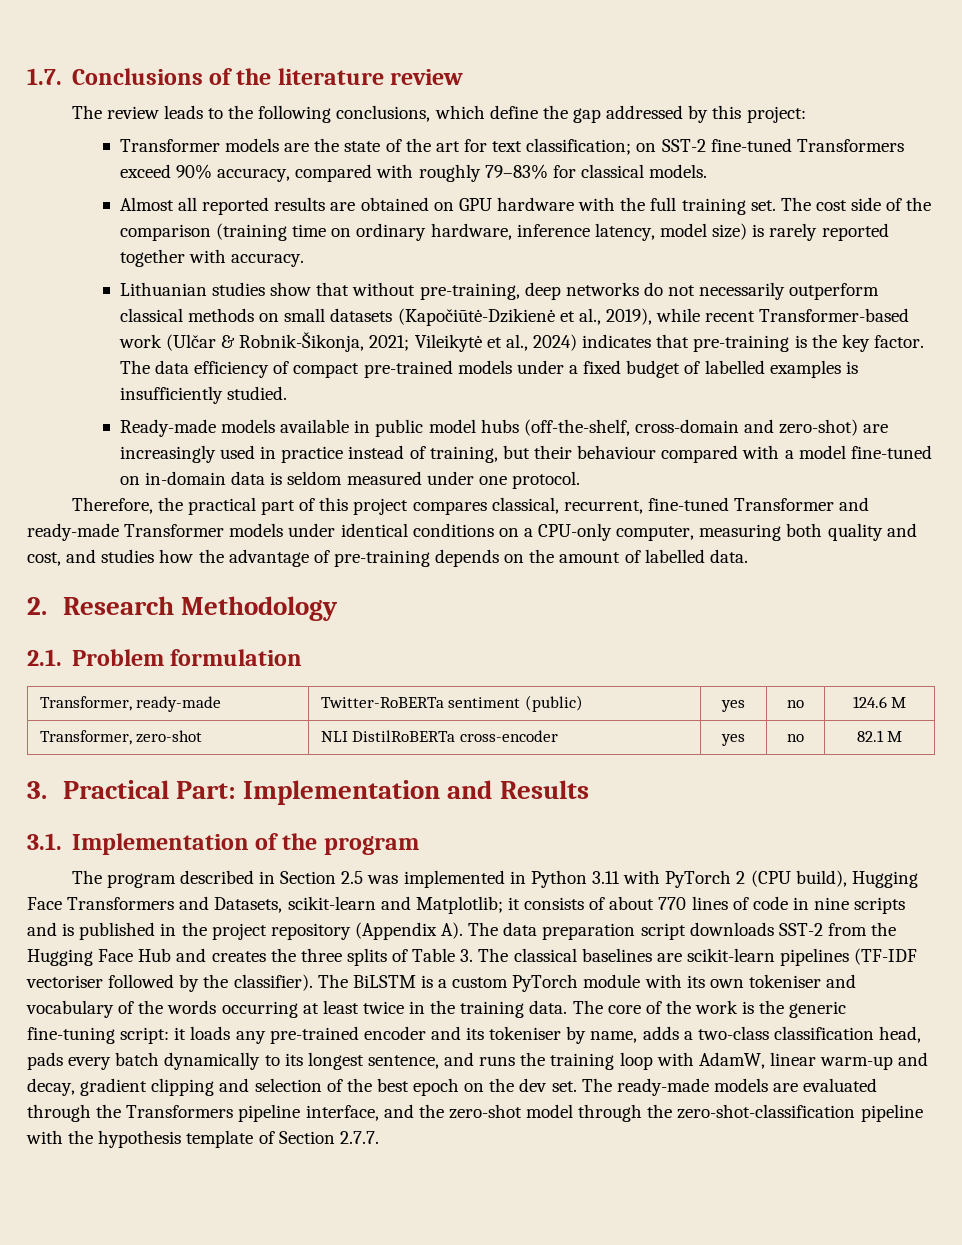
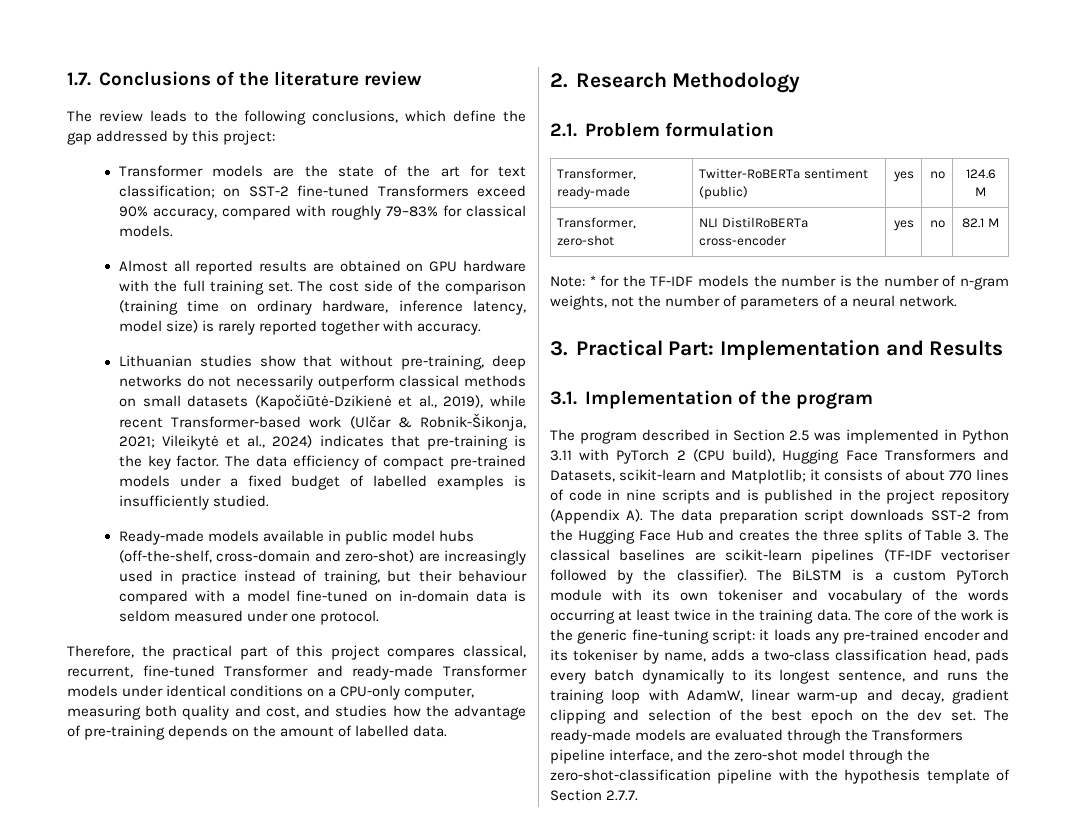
(903, 736) none -> [550,275,1009,290] [550,295,958,310] // Note: * for the TF-IDF models the number is the number of n-gram weights, not the number of parameters of a neural network.

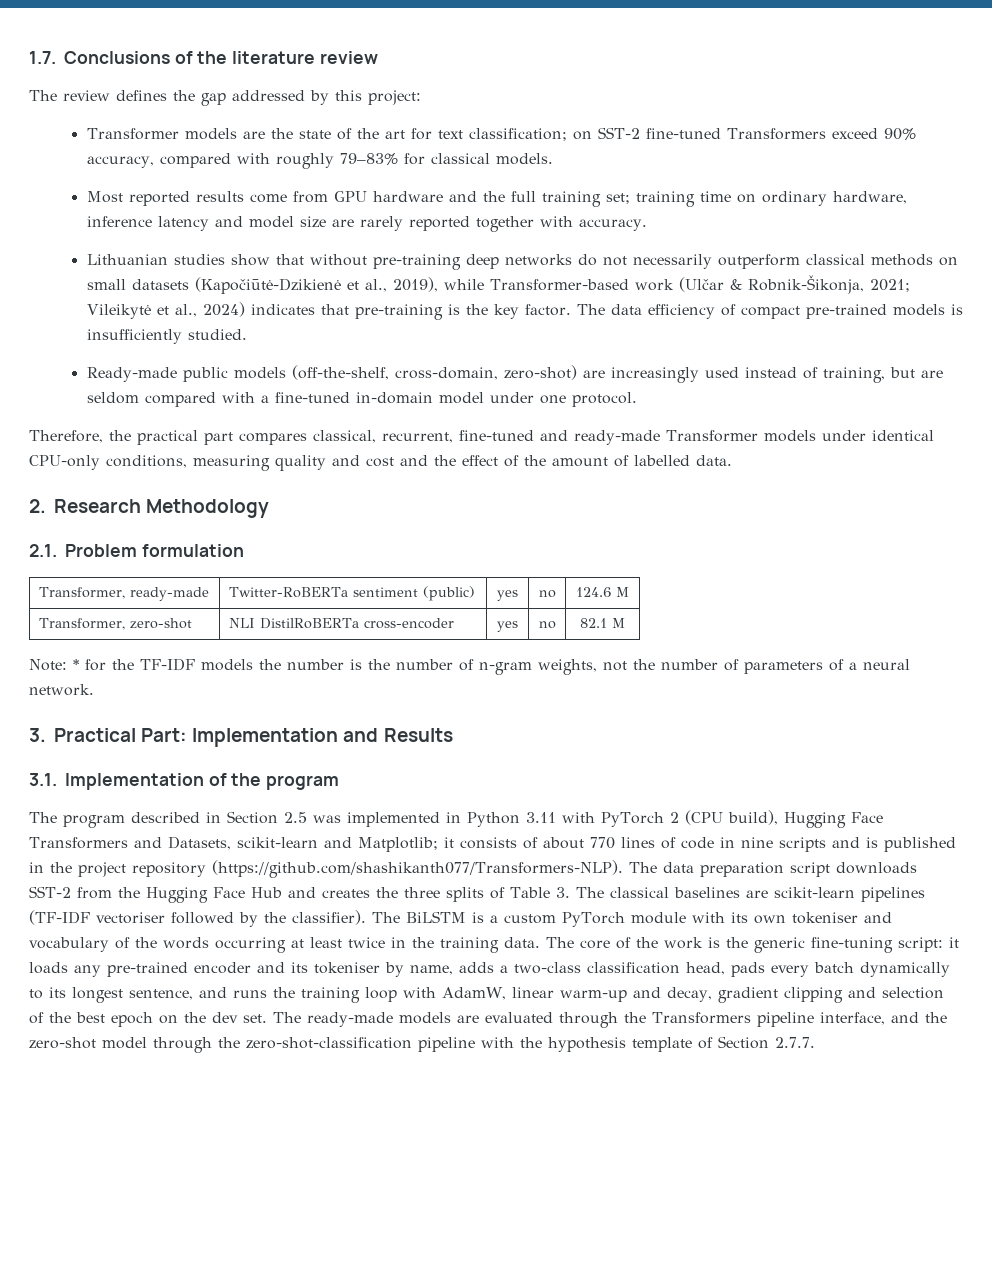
[149,110,497,125] leads to the following conclusions, which define -> [116,90,167,101] defines
[118,260,424,275] Almost all reported results are obtained on -> [86,191,328,206] Most reported results come from
[118,280,149,292] with -> [448,191,477,202] and
[268,280,526,295] [118,300,178,315] set. The cost side of the comparison (training -> [605,191,695,207] set; training
[472,300,526,315] [118,320,215,333] latency, model size) is -> [157,216,354,231] latency and model size are
[401,355,485,370] pre-training, -> [372,254,461,270] pre-training
[118,417,163,428] recent -> (484, 284) none
[179,475,526,490] [118,495,270,510] [118,530,475,545] [118,550,341,563] under a fixed budget of labelled examples is insufficiently studied. // Ready-made models available in public model hubs (off-the-shelf, cross-domain and -> [950,304,963,315] [86,329,247,344] [86,365,498,382] is insufficiently studied. // Ready-made public models (off-the-shelf, cross-domain,
[160,570,237,585] in practice -> (739, 372) none
[418,570,527,582] their behaviour -> [920,370,943,378] [86,392,139,404] are seldom
[246,590,526,602] [118,610,244,622] model fine-tuned on in-domain data is seldom measured -> [274,392,484,404] fine-tuned in-domain model
[275,645,380,660] of this project -> (233, 438) none
[224,665,309,677] Transformer -> (534, 435) none
[230,685,475,700] [67,705,526,720] [67,725,250,740] conditions on a CPU-only computer, measuring both quality and cost, and studies how the advantage of pre-training depends on -> [29,455,519,471] CPU-only conditions, measuring quality and cost and the effect of
[550,509,644,524] (Appendix A). -> [212,860,623,878] (https://github.com/shashikanth077/Transformers-NLP).

